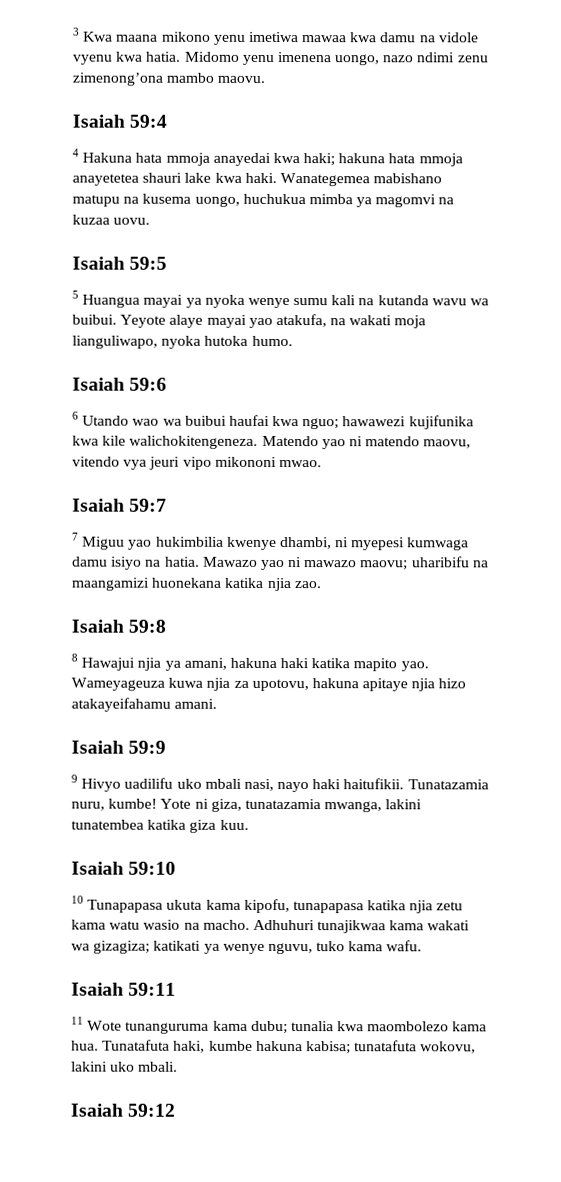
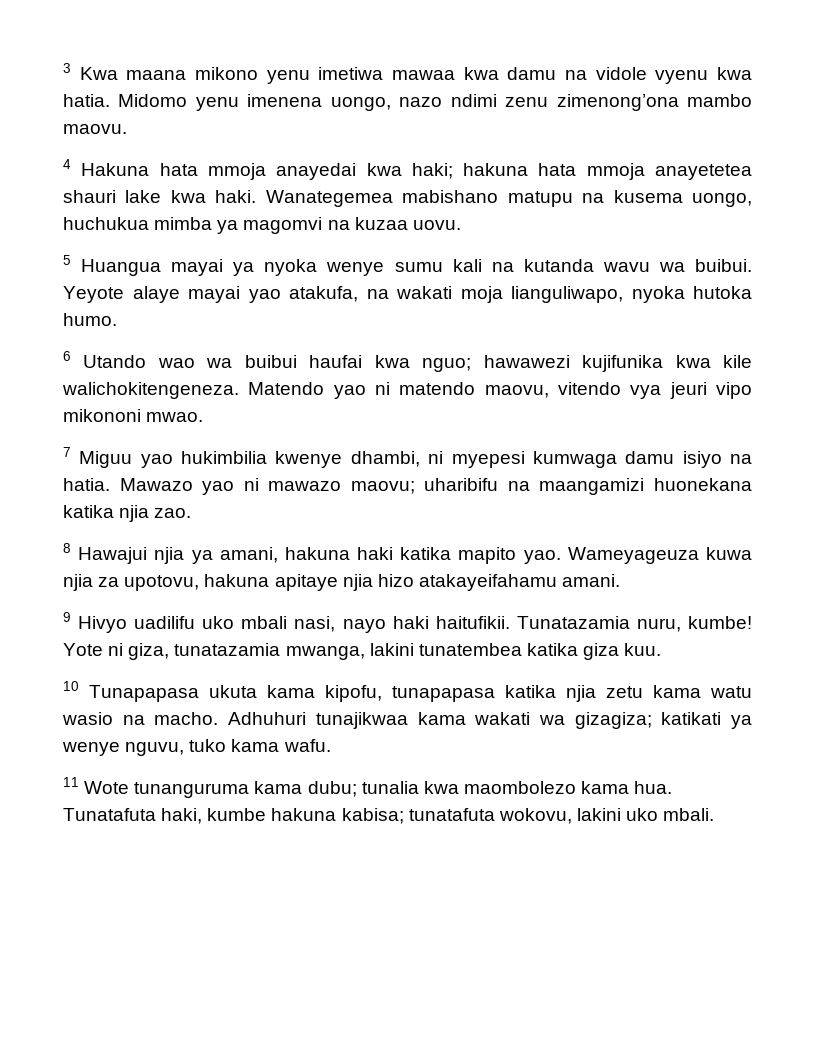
[72,114,168,128] // Isaiah 59:4 -> (127, 129) none
[72,256,168,270] // Isaiah 59:5 -> (461, 225) none
[72,377,168,391] // Isaiah 59:6 -> (117, 319) none
[72,498,168,512] // Isaiah 59:7 -> (204, 417) none
[71,619,167,633] // Isaiah 59:8 -> (192, 513) none
[71,740,167,754] // Isaiah 59:9 -> (621, 580) none
[71,861,177,875] // Isaiah 59:10 -> (662, 649) none
[71,982,177,996] // Isaiah 59:11 -> (331, 745) none
[70,1103,177,1117] // Isaiah 59:12 -> (715, 814) none

